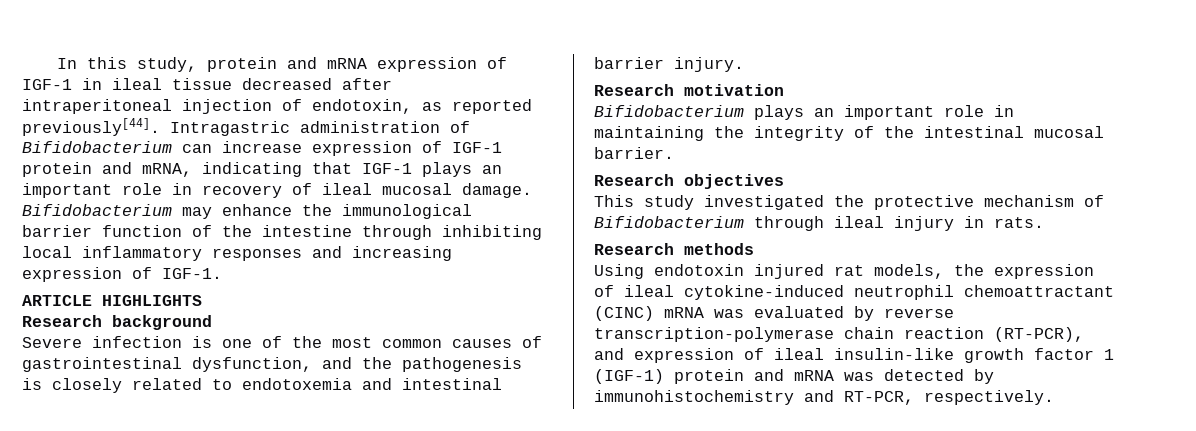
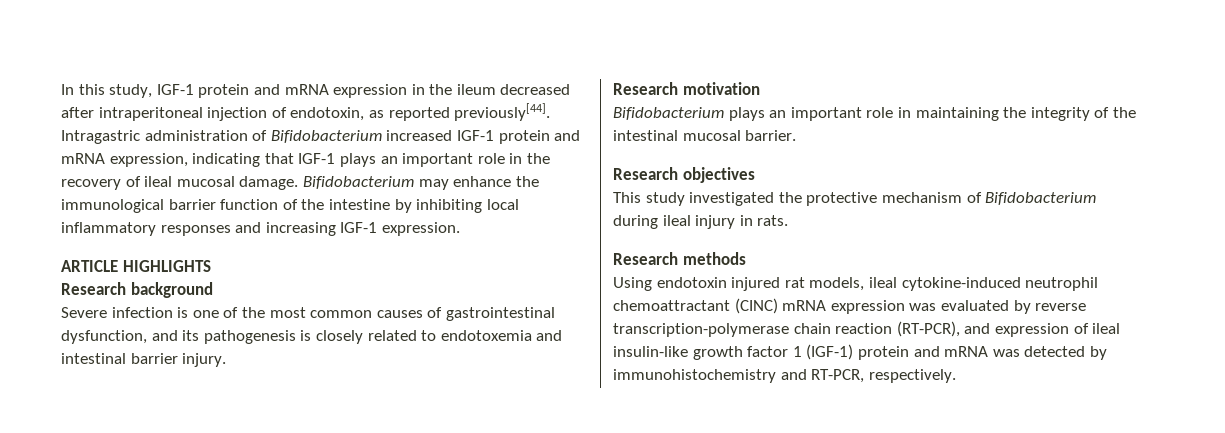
(197, 64) none -> [156,84,194,95] IGF-1
[486,57,507,69] [22,78,232,90] of IGF-1 in ileal tissue -> [411,84,496,95] in the ileum
[182,141,502,156] [22,162,192,177] can increase expression of IGF-1 protein and mRNA, -> [386,130,581,144] [61,153,188,167] increased IGF-1 protein and mRNA expression,
(192, 189) none -> [526,153,550,164] the
[362,225,432,240] through -> [394,199,412,213] by
[22,267,222,282] expression of IGF-1. -> [340,222,460,236] IGF-1 expression.
[362,357,392,369] the -> [182,330,200,341] its
[754,216,824,231] through -> [613,215,658,229] during
[954,264,1094,279] [594,285,614,297] the expression of -> (865, 284) none
(704, 312) none -> [830,300,905,314] expression

